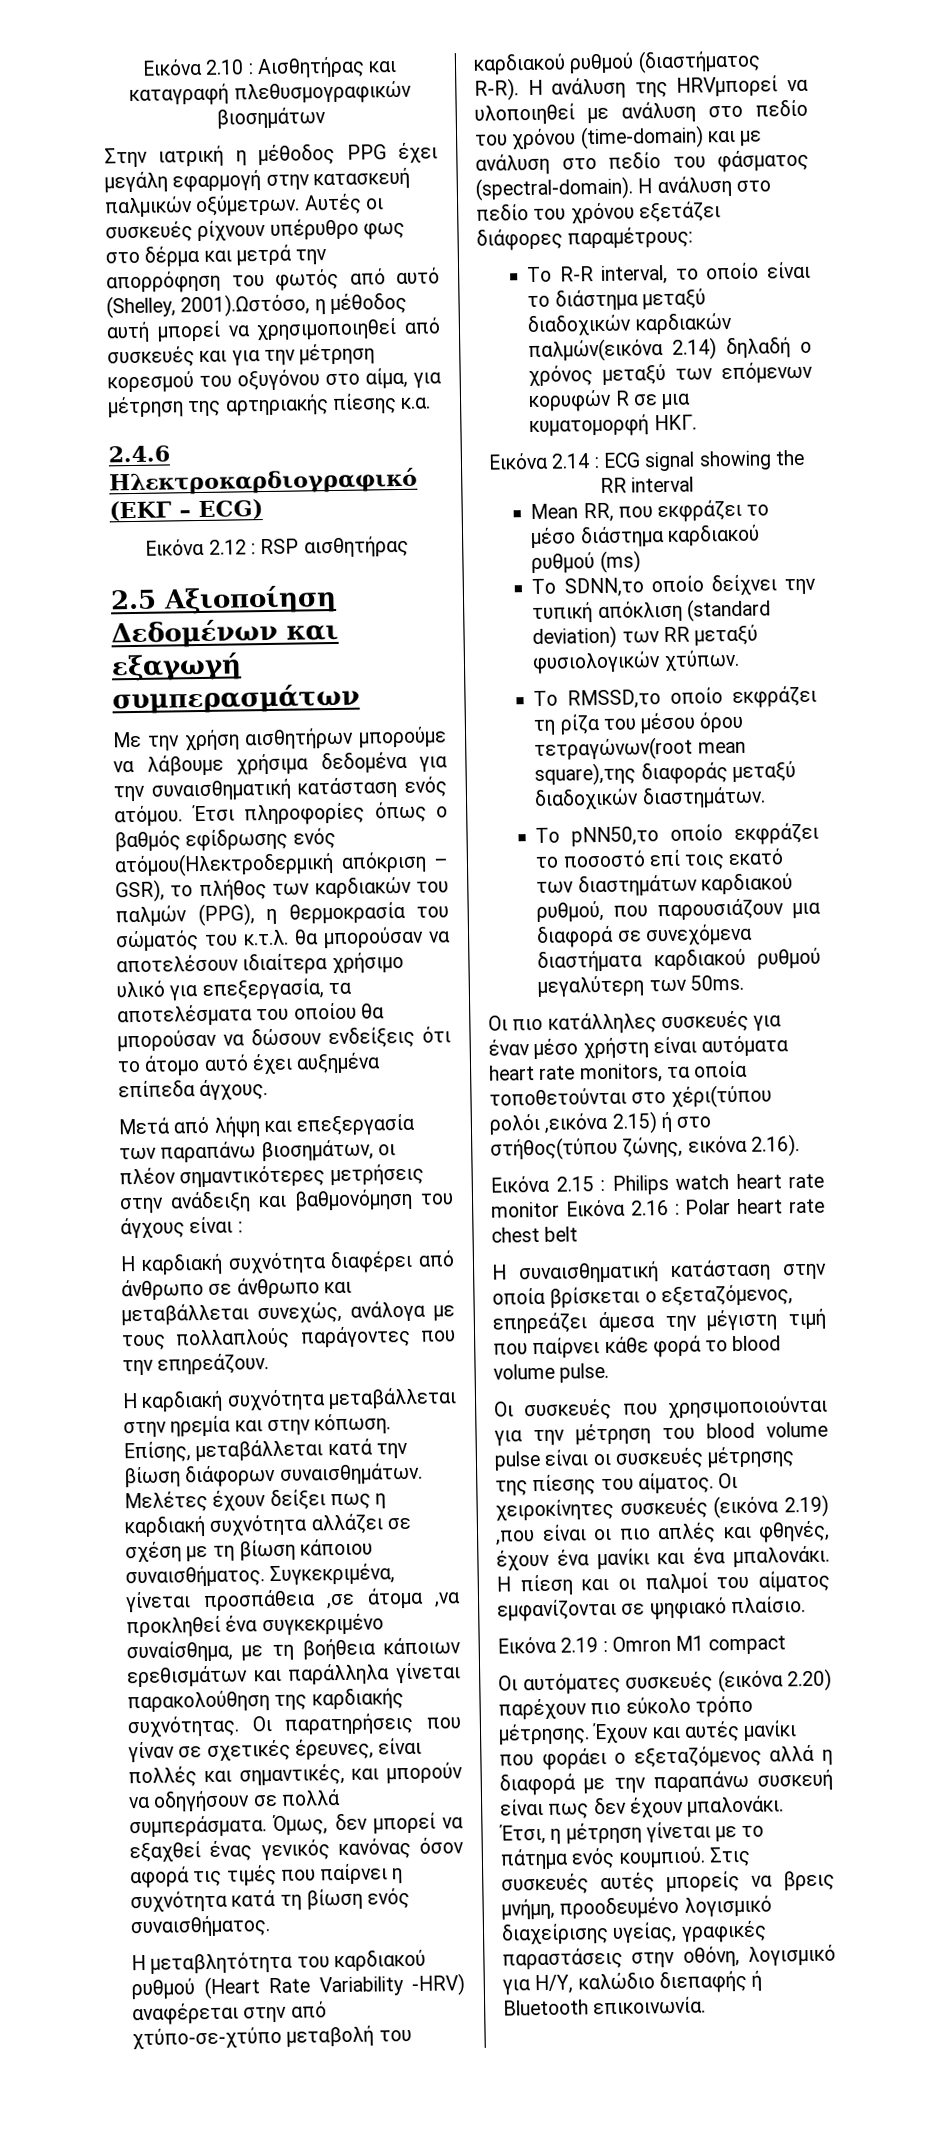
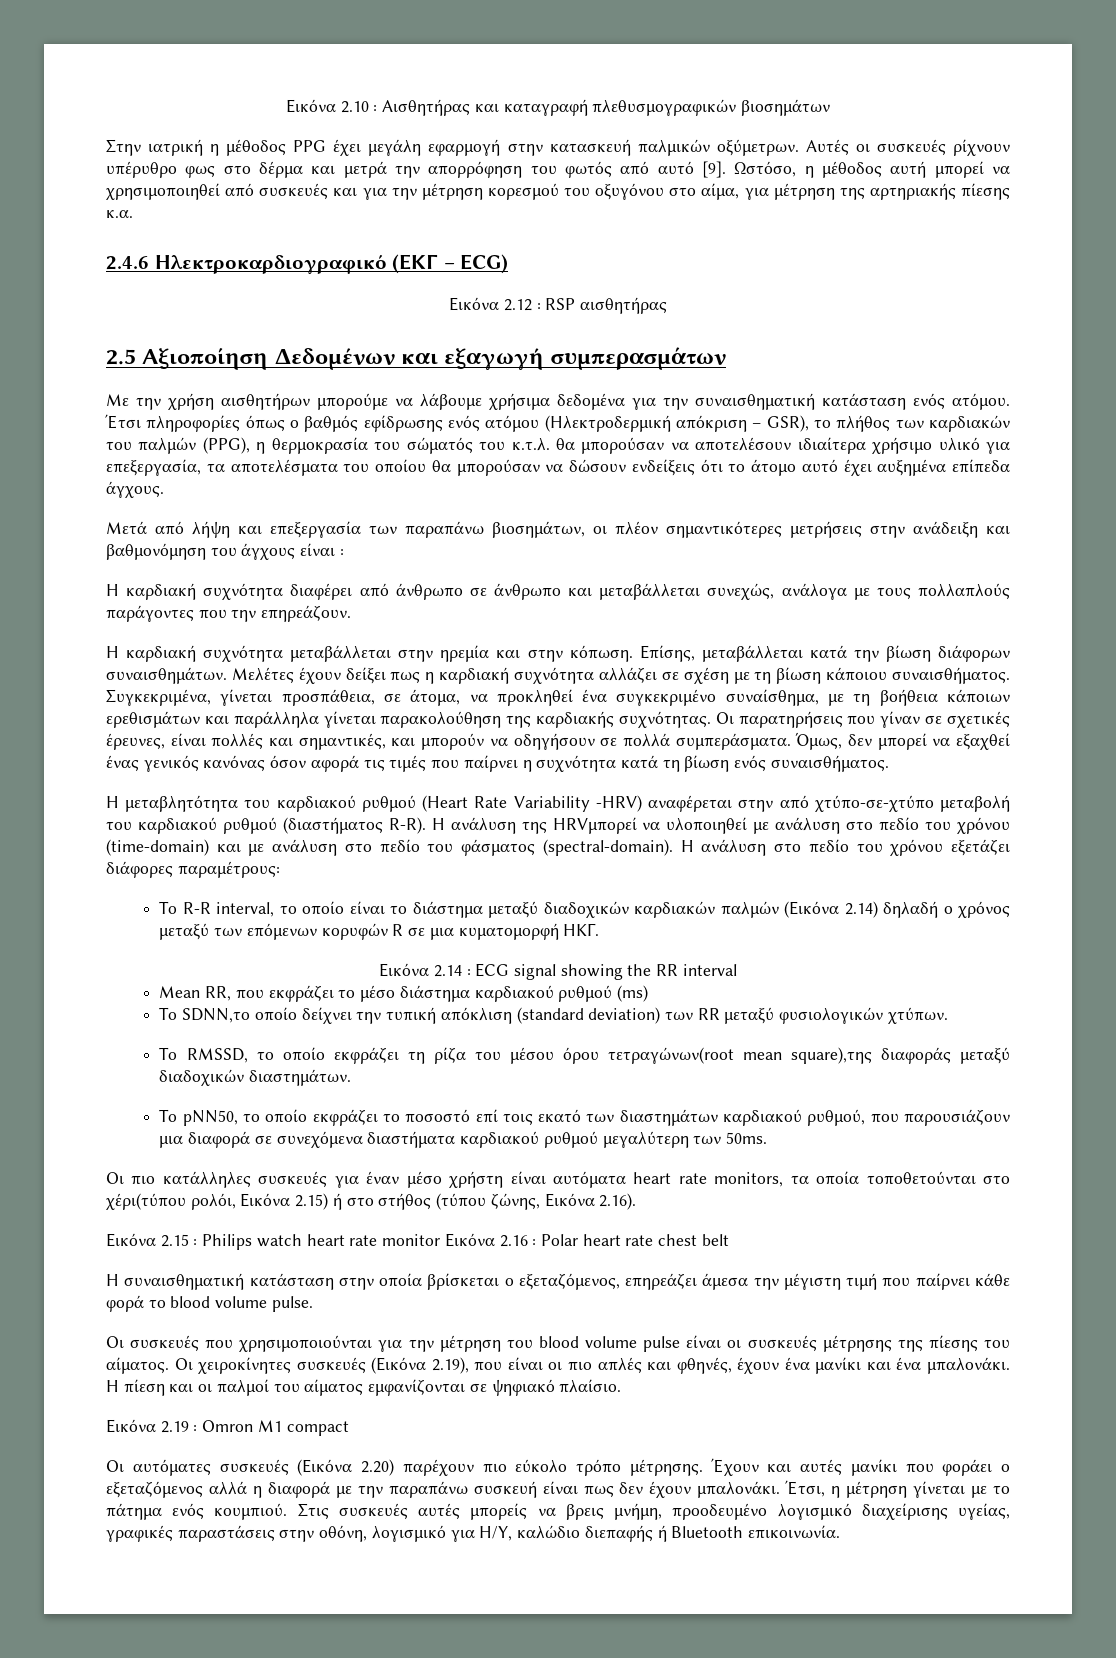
[106,293,311,319] (Shelley, 2001).Ωστόσο, -> [702,161,797,178] [9]. Ωστόσο,
[114,852,334,878] ατόμου(Ηλεκτροδερμική -> [485,415,671,432] ατόμου (Ηλεκτροδερμική
[202,1587,461,1612] προσπάθεια ,σε άτομα ,να -> [281,689,488,706] προσπάθεια, σε άτομα, να
[528,338,665,363] παλμών(εικόνα -> [720,901,840,918] παλμών (Εικόνα
[567,689,662,710] RMSSD,το -> [186,1048,274,1063] RMSSD, το
[571,826,660,847] pNN50,το -> [182,1110,261,1126] pNN50, το
[489,1112,610,1135] ρολόι ,εικόνα -> [190,1193,291,1210] ρολόι, Εικόνα
[490,1135,748,1161] στήθος(τύπου ζώνης, εικόνα -> [378,1193,595,1210] στήθος (τύπου ζώνης, Εικόνα
[713,1494,829,1519] [495,1530,535,1546] (εικόνα 2.19) ,που -> [371,1357,503,1374] (Εικόνα 2.19), που
[717,1669,784,1693] (εικόνα -> [297,1459,353,1476] (Εικόνα

